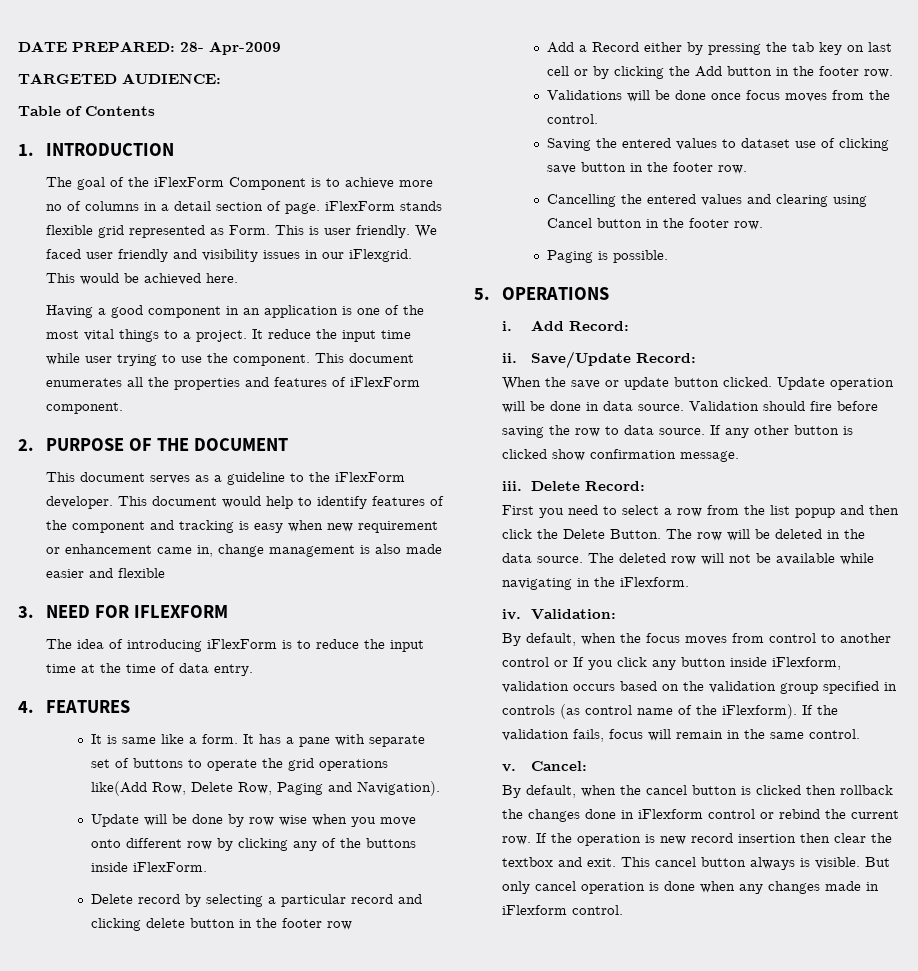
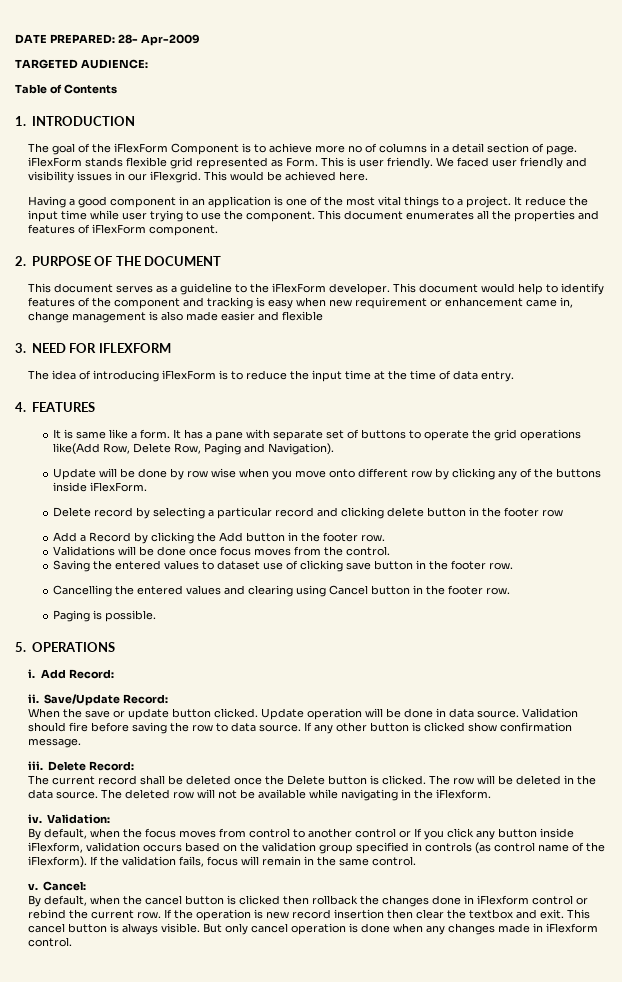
[644,42,893,55] [547,66,589,76] either by pressing the tab key on last cell or -> (132, 537) none
[502,505,900,518] [502,529,662,539] First you need to select a row from the list popup and then click the Delete Button. -> [27,775,426,785] The current record shall be deleted once the Delete button is clicked.
[750,857,811,870] always is -> [109,923,158,935] is always

